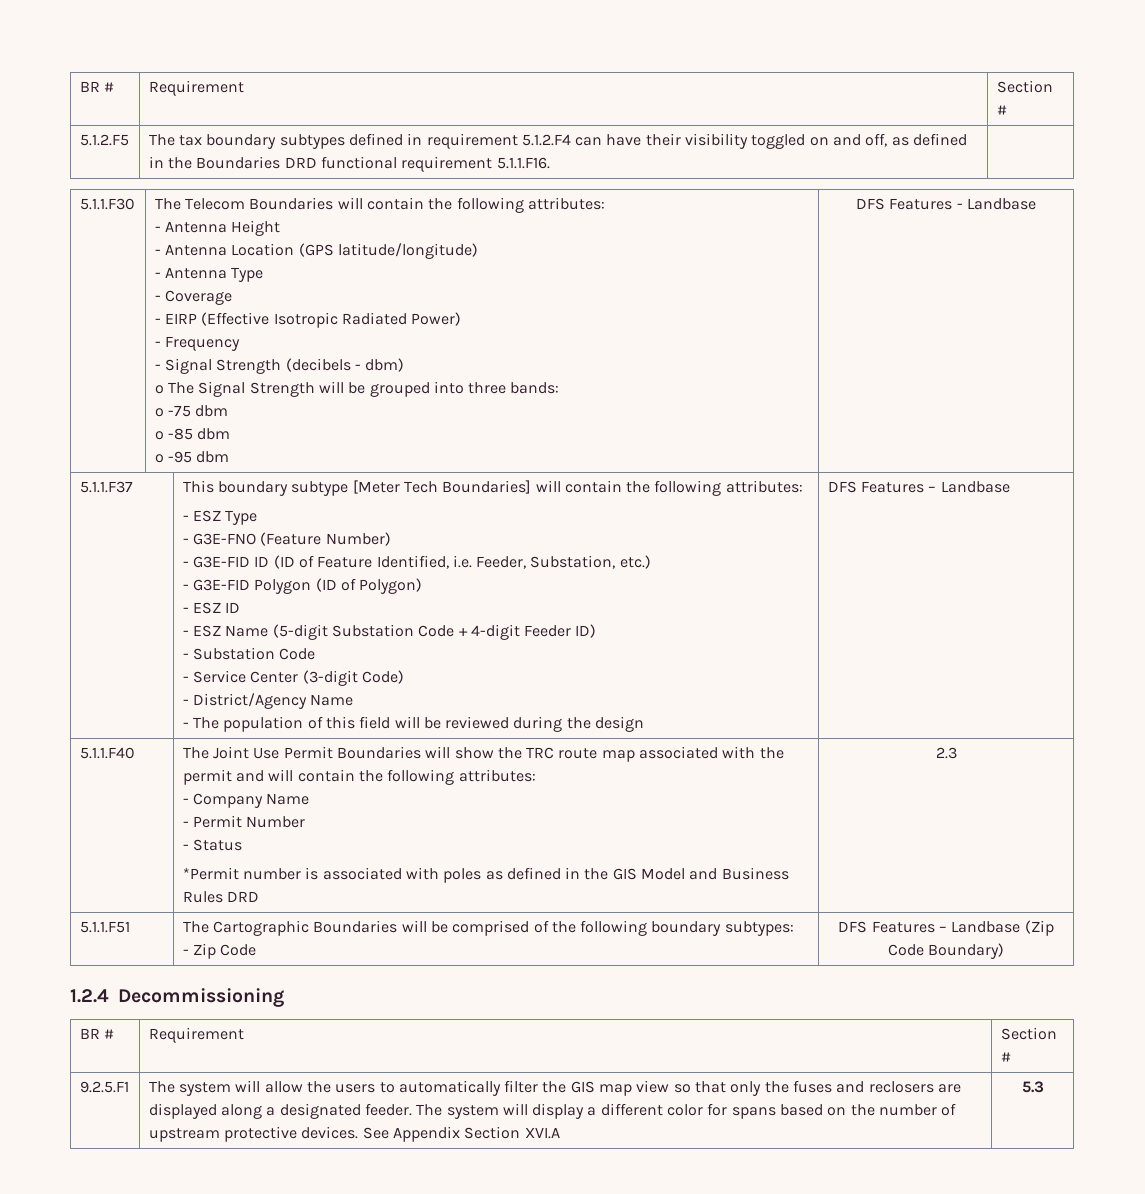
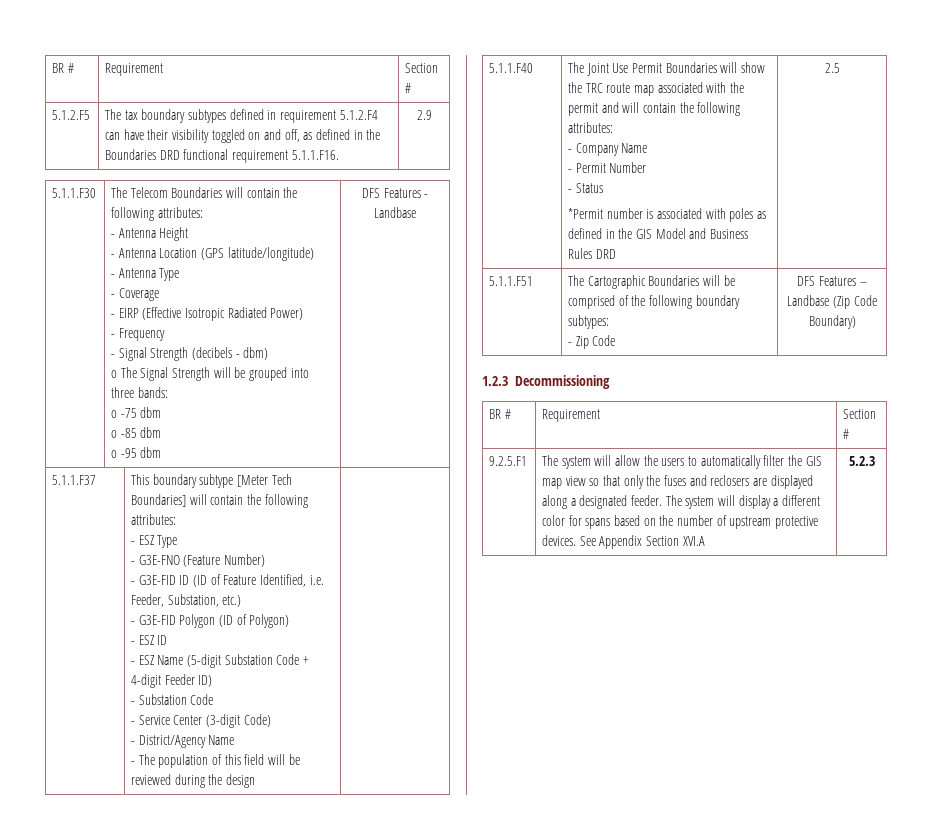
(550, 163) none -> [416,110,432,120] 2.9
[827,481,1010,493] DFS Features – Landbase -> (255, 781) none
[935,747,957,759] 2.3 -> [824,63,840,73] 2.5
[70,989,109,1003] 1.2.4 -> [482,376,508,386] 1.2.3
[1021,1081,1044,1093] 5.3 -> [848,456,875,466] 5.2.3

